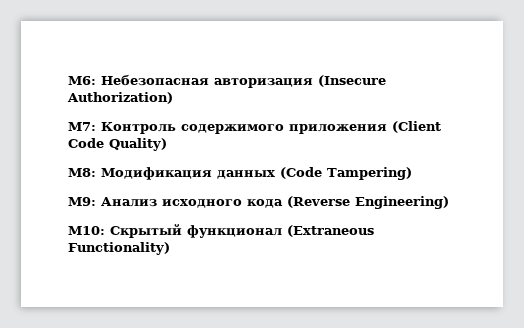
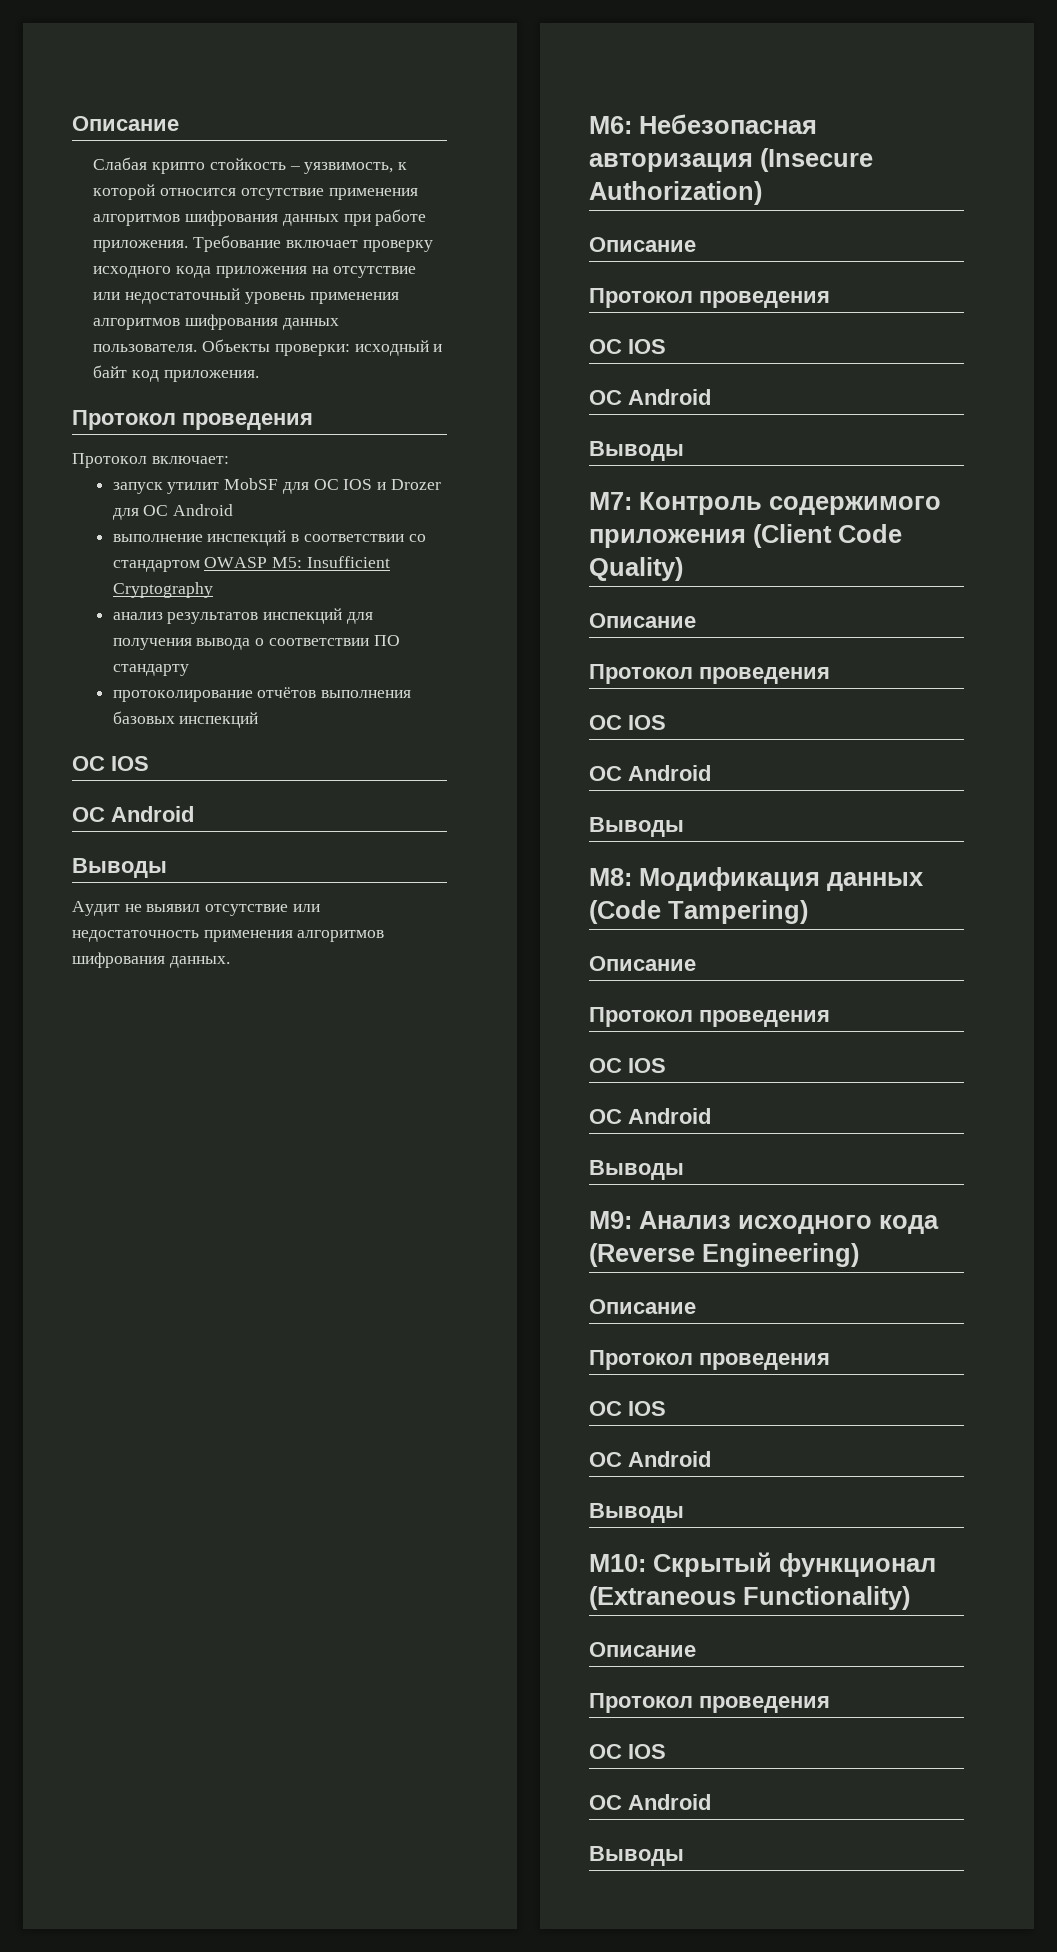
(68, 80) none -> [72,116,179,131] [93,157,408,174] [93,184,418,200] [93,209,427,226] [93,235,433,252] [93,266,417,278] [93,288,399,304] [93,314,339,330] [93,339,443,356] [93,365,259,382] [72,410,313,430] [72,453,229,468] [112,478,441,494] [112,504,234,520] [112,530,426,546] [112,556,390,572] [112,582,213,598] [112,608,373,624] [112,635,400,650] [112,664,189,676] [112,687,412,702] [112,711,259,728] [72,756,149,771] [72,806,194,822] [72,858,167,878] [72,901,320,916] [72,930,385,942] [72,952,230,968] Описание // Слабая крипто стойкость – уязвимость, к которой относится отсутствие применения алгоритмов шифрования данных при работе приложения. Требование включает проверку исходного кода приложения на отсутствие или недостаточный уровень применения алгоритмов шифрования данных пользователя. Объекты проверки: исходный и байт код приложения. // Протокол проведения // Протокол включает: // запуск утилит MobSF для ОС IOS и Drozer для ОС Android // выполнение инспекций в соответствии со стандартом OWASP M5: Insufficient Cryptography // анализ результатов инспекций для получения вывода о соответствии ПО стандарту // протоколирование отчётов выполнения базовых инспекций // ОС IOS // ОС Android // Выводы // Аудит не выявил отсутствие или недостаточность применения алгоритмов шифрования данных. //
(173, 98) none -> [589,237,696,252] [589,288,830,308] [589,339,666,354] [589,389,711,405] [589,441,684,461] // Описание // Протокол проведения // ОС IOS // ОС Android // Выводы
(167, 144) none -> [589,613,696,628] [589,664,830,684] [589,715,666,730] [589,765,711,781] [589,817,684,837] // Описание // Протокол проведения // ОС IOS // ОС Android // Выводы
(412, 173) none -> [589,956,696,971] [589,1007,830,1027] [589,1058,666,1073] [589,1108,711,1124] [589,1160,684,1180] // Описание // Протокол проведения // ОС IOS // ОС Android // Выводы
(449, 202) none -> [589,1299,696,1314] [589,1350,830,1370] [589,1401,666,1416] [589,1451,711,1467] [589,1503,684,1523] // Описание // Протокол проведения // ОС IOS // ОС Android // Выводы
(170, 248) none -> [589,1642,696,1657] [589,1693,830,1713] [589,1744,666,1759] [589,1794,711,1810] [589,1846,684,1866] // Описание // Протокол проведения // ОС IOS // ОС Android // Выводы

